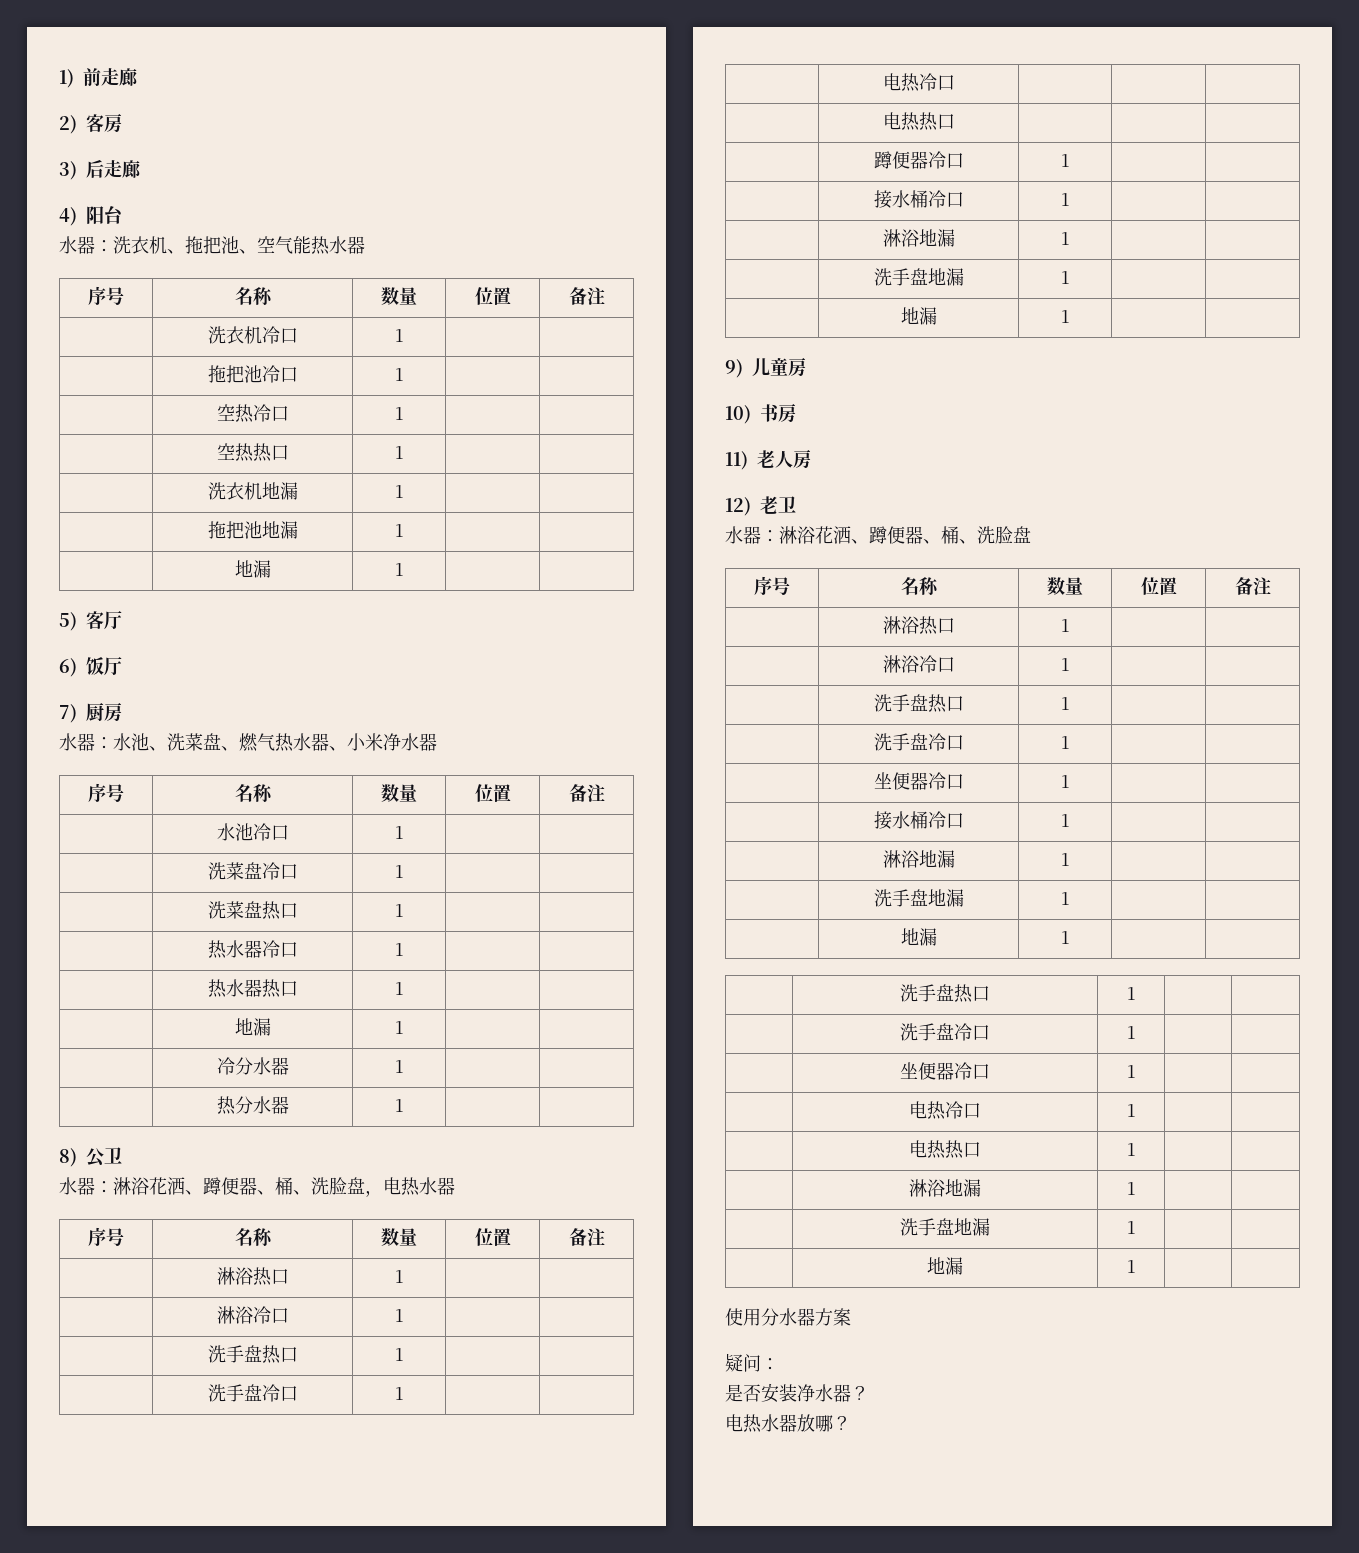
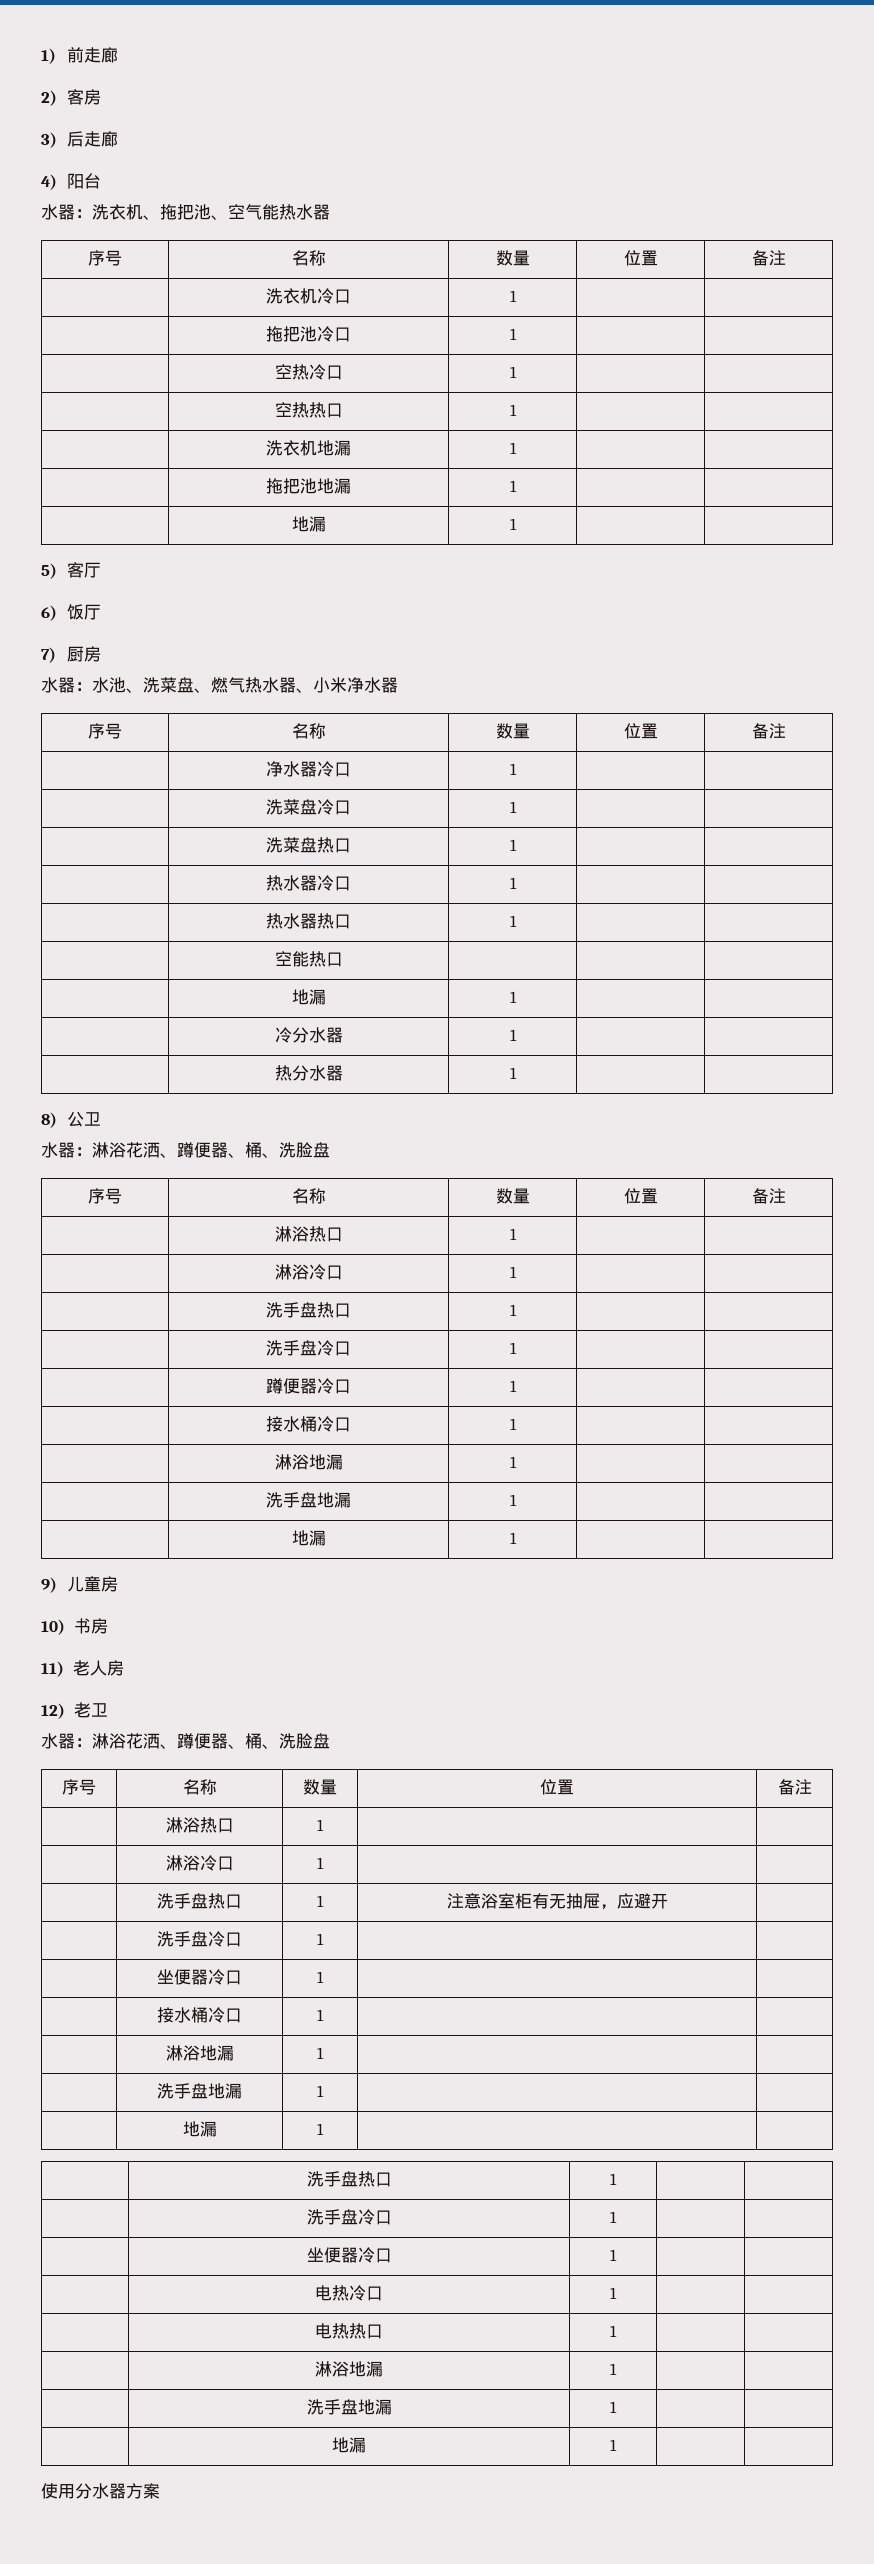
[216,823,253,841] 水池 -> [266,761,317,777] 净水器
(403, 988) none -> [274,951,343,967] // | 空能热口 | | |
[365,1177,455,1197] ，电热水器 -> (330, 1150) none
[882,73,955,92] [882,112,955,131] // | 电热冷口 | | | // | 电热热口 | | | -> (517, 1348) none
(1069, 703) none -> [446,1893,668,1910] 注意浴室柜有无抽屉，应避开
[725,1353,779,1372] [725,1383,869,1403] [725,1414,851,1433] // 疑问： // 是否安装净水器？ // 电热水器放哪？ -> (160, 2491) none

